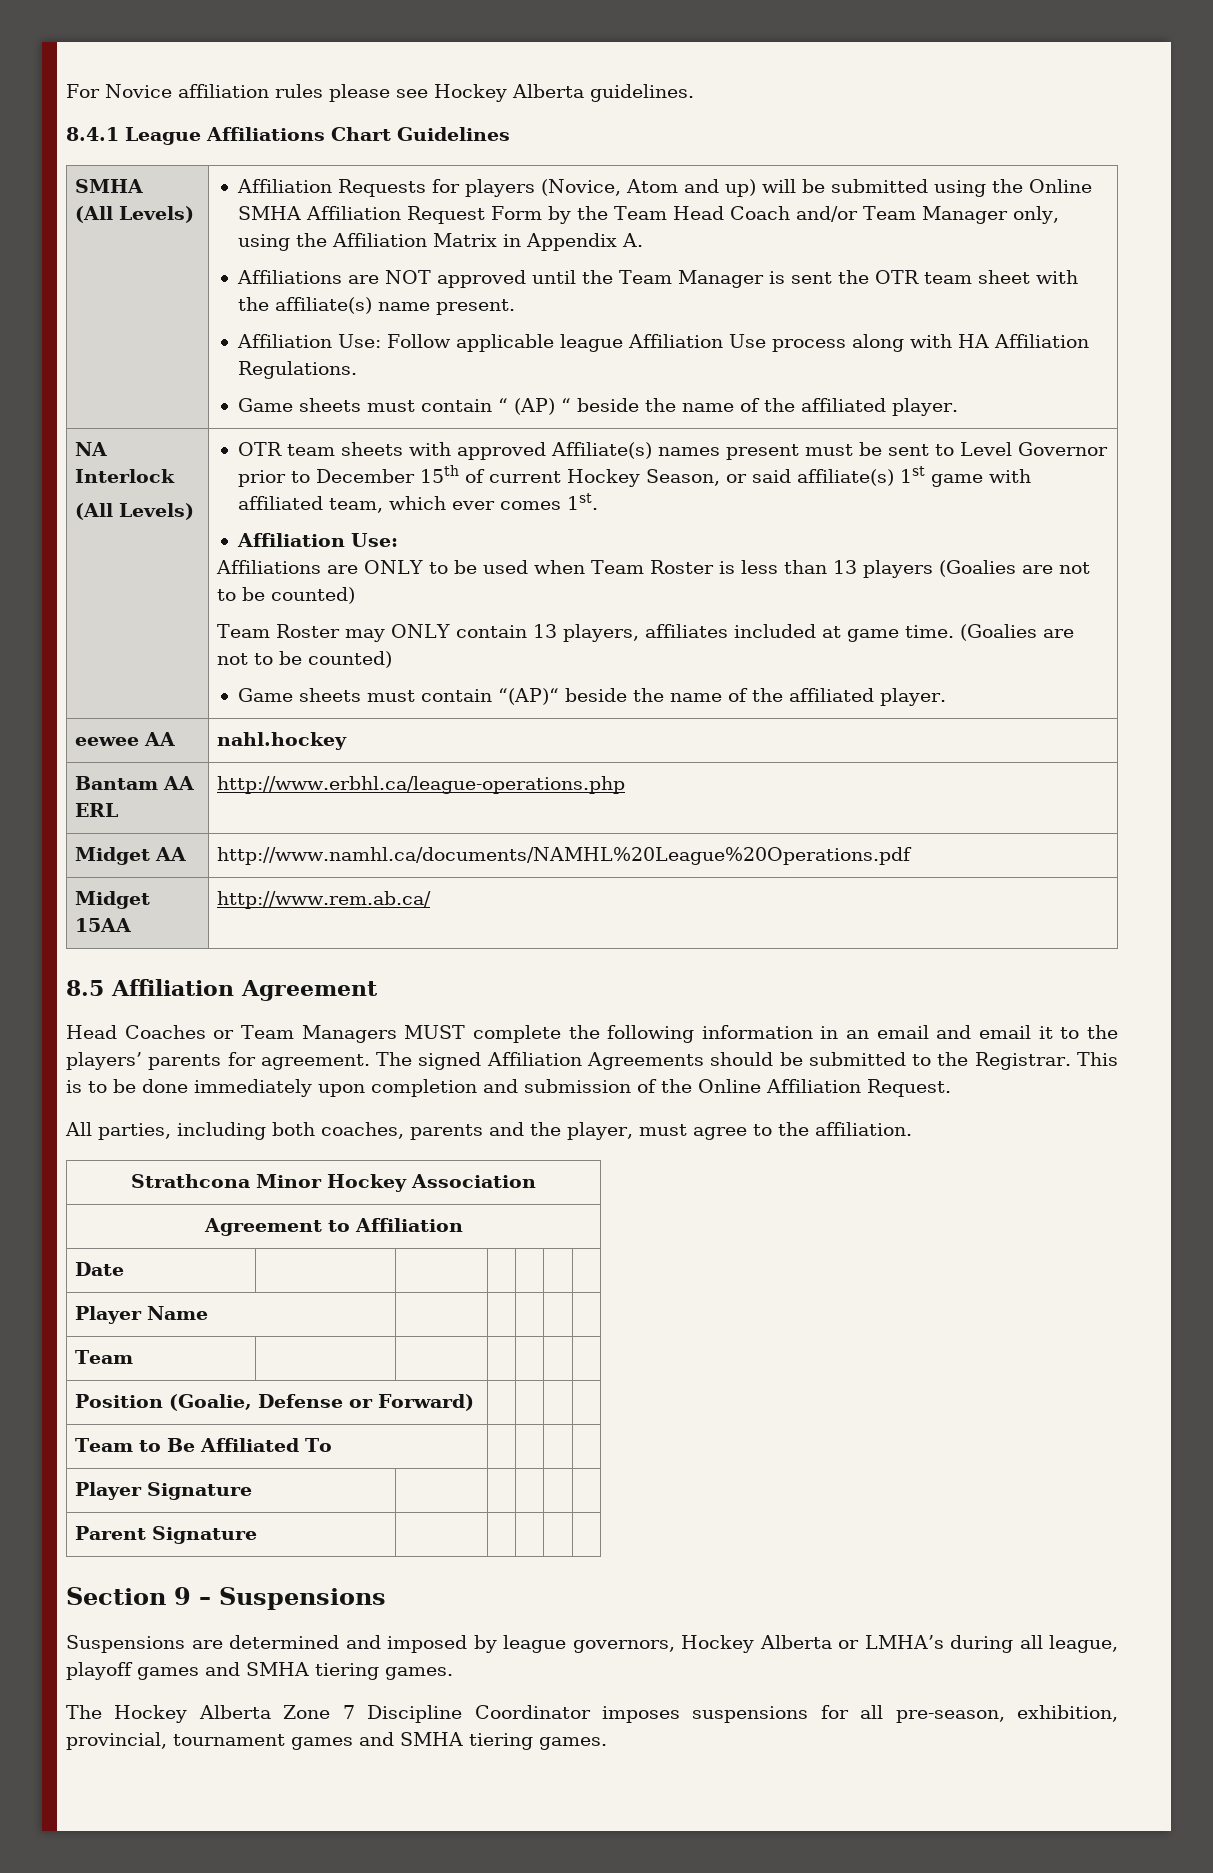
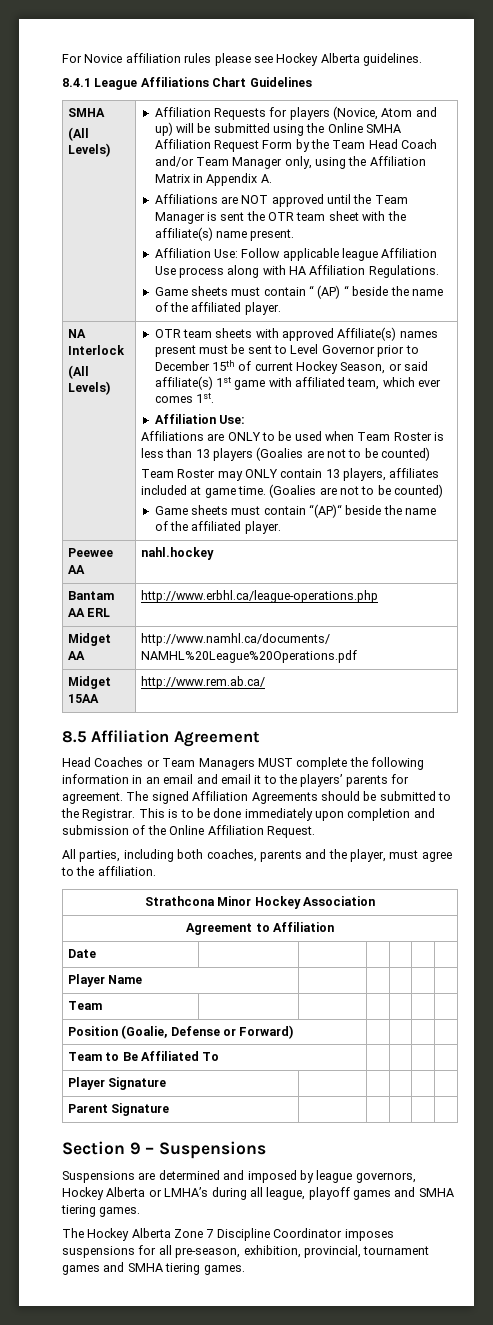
[75,737,140,746] eewee -> [67,548,113,557] Peewee

